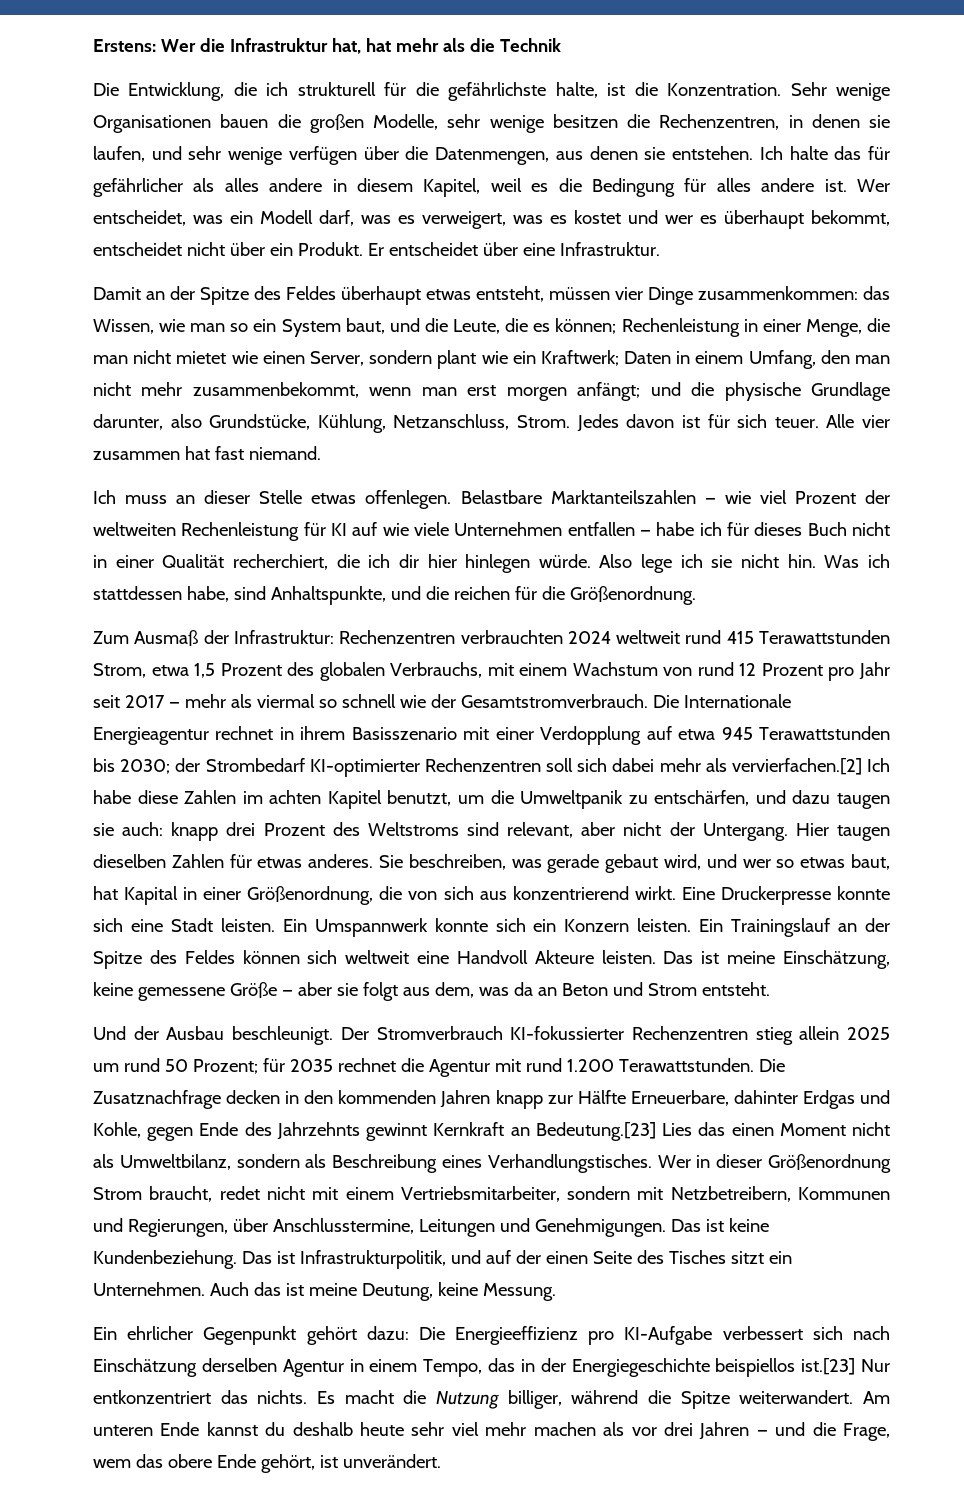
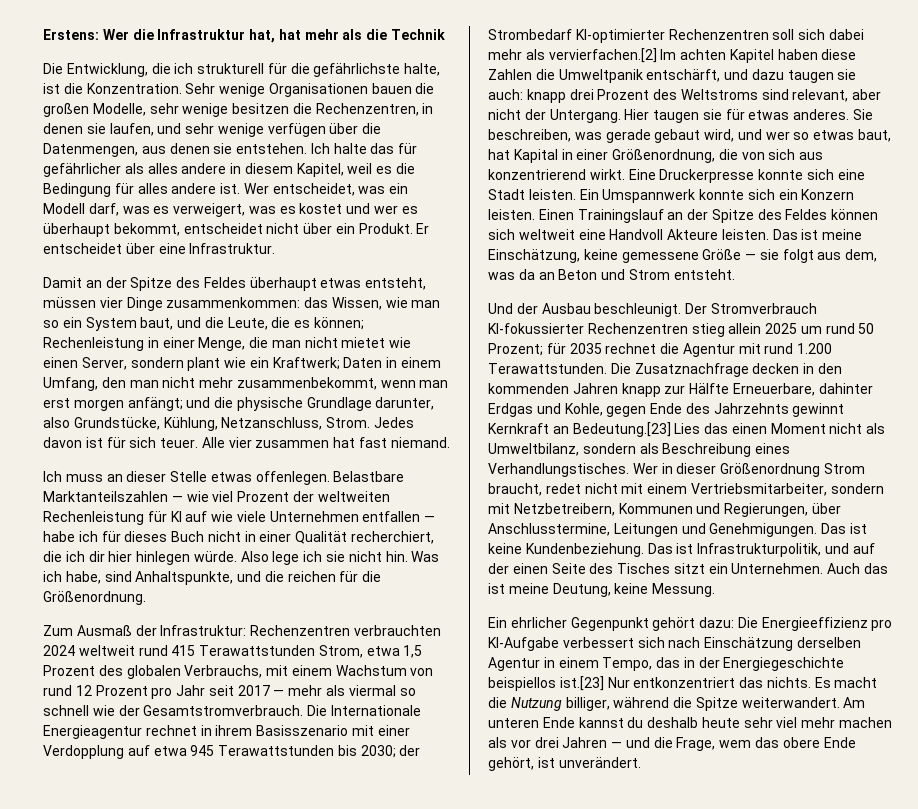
[93,586,182,600] stattdessen -> (62, 576) none
[866,758,890,772] [93,790,750,809] Ich habe diese Zahlen im achten Kapitel benutzt, um die Umweltpanik zu entschärfen, -> [660,49,857,63] [488,69,721,83] Im achten Kapitel haben diese Zahlen die Umweltpanik entschärft,
[93,854,224,868] dieselben Zahlen -> [702,109,722,120] sie
[699,919,724,932] Ein -> [538,209,574,220] Einen
[297,982,332,996] aber -> (757, 257) none

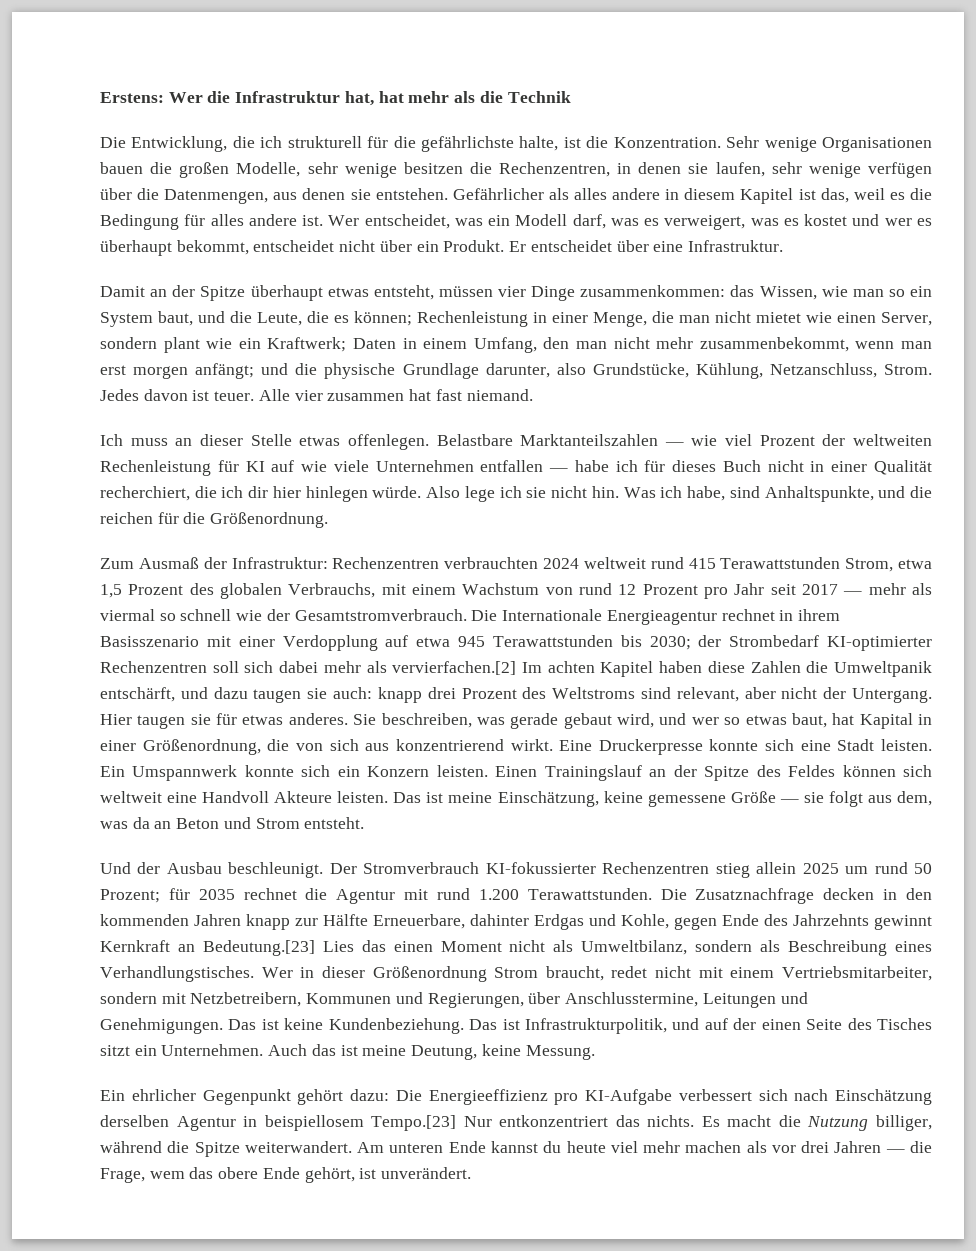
[157,123,182,134] und -> (765, 169) none
[310,143,418,154] [43,163,121,177] Ich halte das für gefährlicher -> [452,188,544,200] Gefährlicher
[296,163,344,177] Kapitel, -> [740,188,849,204] Kapitel ist das,
[176,277,246,288] des Feldes -> (246, 293) none
[106,437,157,448] für sich -> (210, 395) none
[558,657,845,671] [488,676,604,691] einem Tempo, das in der Energiegeschichte beispiellos ist.[23] -> [264,1115,457,1131] beispiellosem Tempo.[23]
[647,717,773,728] deshalb heute sehr -> [566,1141,606,1153] heute
[625,737,650,748] und -> (905, 1151) none

